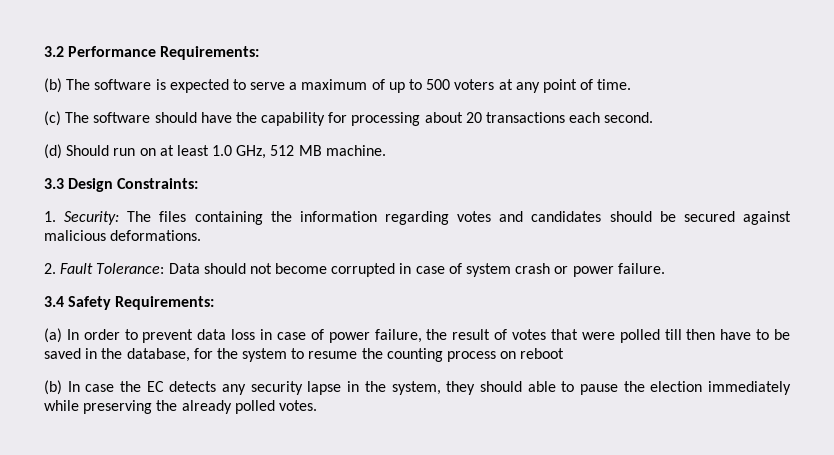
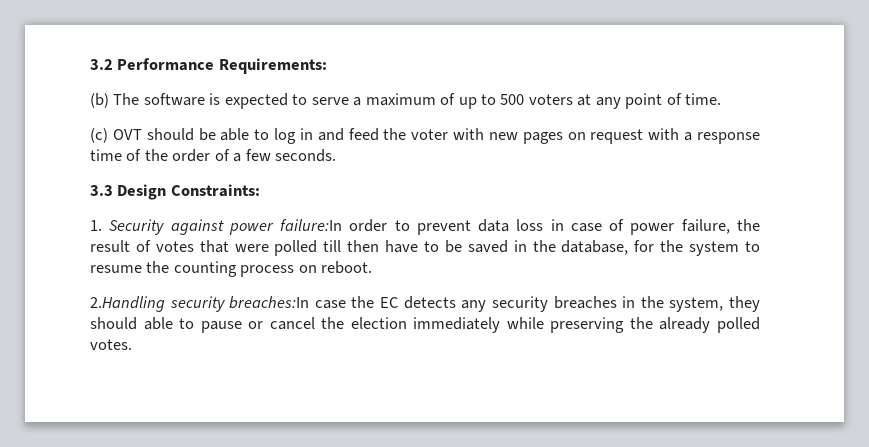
[65,112,654,126] [44,144,386,159] [44,178,199,192] [44,211,791,225] [44,230,202,241] [44,263,665,277] [44,296,215,310] [44,328,79,343] The software should have the capability for processing about 20 transactions each second. // (d) Should run on at least 1.0 GHz, 512 MB machine. // 3.3 Design Constraints: // 1. Security: The files containing the information regarding votes and candidates should be secured against malicious deformations. // 2. Fault Tolerance: Data should not become corrupted in case of system crash or power failure. // 3.4 Safety Requirements: // (a) In -> [112,128,761,144] [90,149,337,162] [90,184,260,200] [90,219,343,235] OVT should be able to log in and feed the voter with new pages on request with a response time of the order of a few seconds. // 3.3 Design Constraints: // 1. Security against power failure:In
[520,348,565,359] [44,380,80,395] reboot // (b) In -> [321,261,373,274] [90,296,310,312] reboot. // 2.Handling security breaches:In
[307,381,342,395] lapse -> [553,296,617,309] breaches
(618, 389) none -> [248,317,315,330] or cancel

